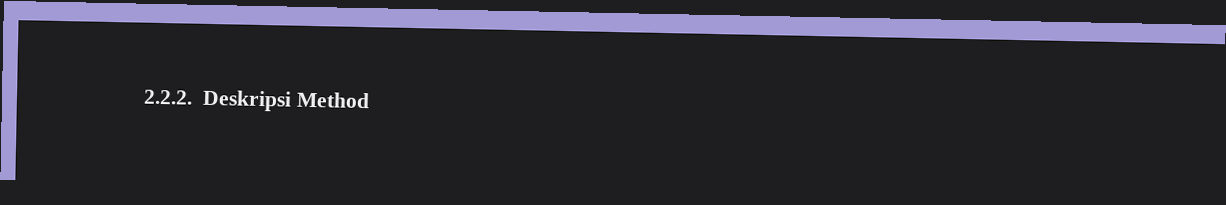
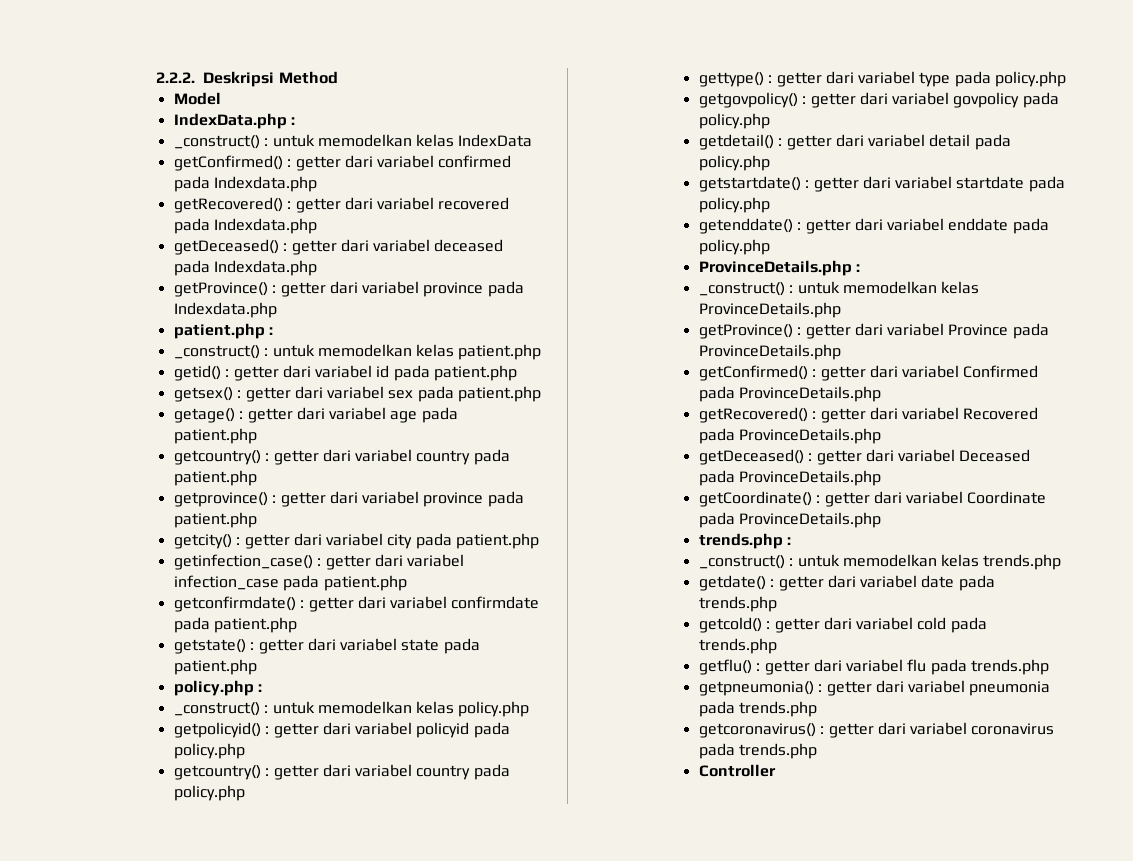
(370, 100) none -> [173,92,221,105] [173,113,296,129] [173,134,533,149] [173,155,512,171] [173,176,318,192] [173,197,510,213] [173,218,318,234] [173,239,504,255] [173,260,318,276] [173,281,524,297] [173,302,277,318] [173,323,274,339] [173,344,542,360] [173,365,518,381] [173,386,542,402] [173,407,458,423] [173,428,257,444] [173,449,510,465] [173,470,257,486] [173,491,524,507] [173,512,257,528] [173,533,540,549] [173,554,465,570] [173,575,407,591] [173,596,540,612] [173,617,298,633] [173,638,480,654] [173,659,257,675] [173,680,263,696] [173,701,530,717] [173,722,510,738] [173,743,245,759] [173,764,510,780] [173,785,245,801] [698,71,1067,87] [698,92,1059,108] [698,113,770,129] [698,134,1011,150] [698,155,770,171] [698,176,1065,192] [698,197,770,213] [698,218,1049,234] [698,239,770,255] [698,260,861,276] [698,281,980,296] [698,302,841,318] [698,323,1049,339] [698,344,841,360] [698,365,1039,381] [698,386,882,402] [698,407,1039,423] [698,428,882,444] [698,449,1031,465] [698,470,882,486] [698,491,1047,507] [698,512,882,528] [698,533,792,549] [698,554,1062,570] [698,575,995,591] [698,596,777,612] [698,617,987,633] [698,638,777,654] [698,659,1050,675] [698,680,1051,696] [698,701,818,717] [698,722,1055,738] [698,743,818,759] [698,764,776,777] // Model // IndexData.php : // _construct() : untuk memodelkan kelas IndexData // getConfirmed() : getter dari variabel confirmed pada Indexdata.php // getRecovered() : getter dari variabel recovered pada Indexdata.php // getDeceased() : getter dari variabel deceased pada Indexdata.php // getProvince() : getter dari variabel province pada Indexdata.php // patient.php : // _construct() : untuk memodelkan kelas patient.php // getid() : getter dari variabel id pada patient.php // getsex() : getter dari variabel sex pada patient.php // getage() : getter dari variabel age pada patient.php // getcountry() : getter dari variabel country pada patient.php // getprovince() : getter dari variabel province pada patient.php // getcity() : getter dari variabel city pada patient.php // getinfection_case() : getter dari variabel infection_case pada patient.php // getconfirmdate() : getter dari variabel confirmdate pada patient.php // getstate() : getter dari variabel state pada patient.php // policy.php : // _construct() : untuk memodelkan kelas policy.php // getpolicyid() : getter dari variabel policyid pada policy.php // getcountry() : getter dari variabel country pada policy.php // gettype() : getter dari variabel type pada policy.php // getgovpolicy() : getter dari variabel govpolicy pada policy.php // getdetail() : getter dari variabel detail pada policy.php // getstartdate() : getter dari variabel startdate pada policy.php // getenddate() : getter dari variabel enddate pada policy.php // ProvinceDetails.php : // _construct() : untuk memodelkan kelas ProvinceDetails.php // getProvince() : getter dari variabel Province pada ProvinceDetails.php // getConfirmed() : getter dari variabel Confirmed pada ProvinceDetails.php // getRecovered() : getter dari variabel Recovered pada ProvinceDetails.php // getDeceased() : getter dari variabel Deceased pada ProvinceDetails.php // getCoordinate() : getter dari variabel Coordinate pada ProvinceDetails.php // trends.php : // _construct() : untuk memodelkan kelas trends.php // getdate() : getter dari variabel date pada trends.php // getcold() : getter dari variabel cold pada trends.php // getflu() : getter dari variabel flu pada trends.php // getpneumonia() : getter dari variabel pneumonia pada trends.php // getcoronavirus() : getter dari variabel coronavirus pada trends.php // Controller

